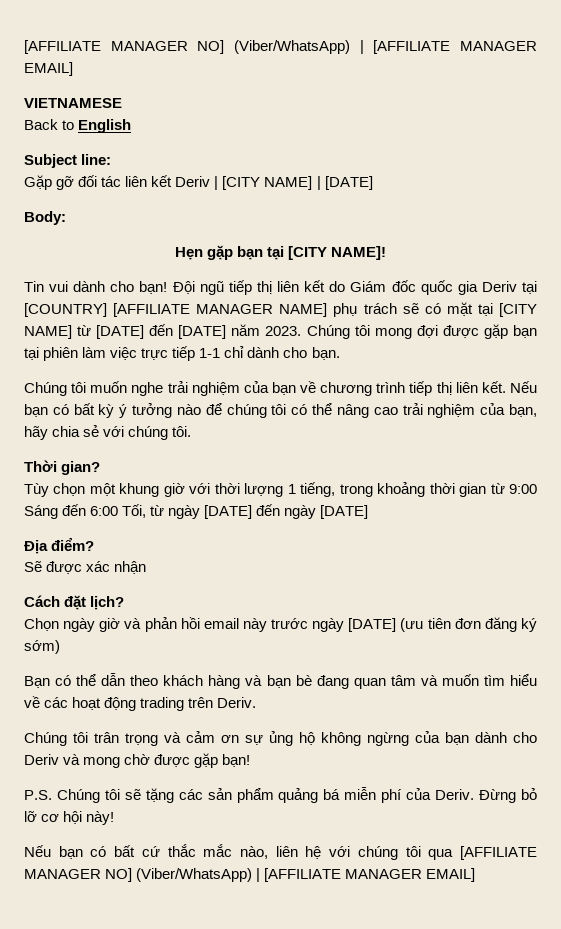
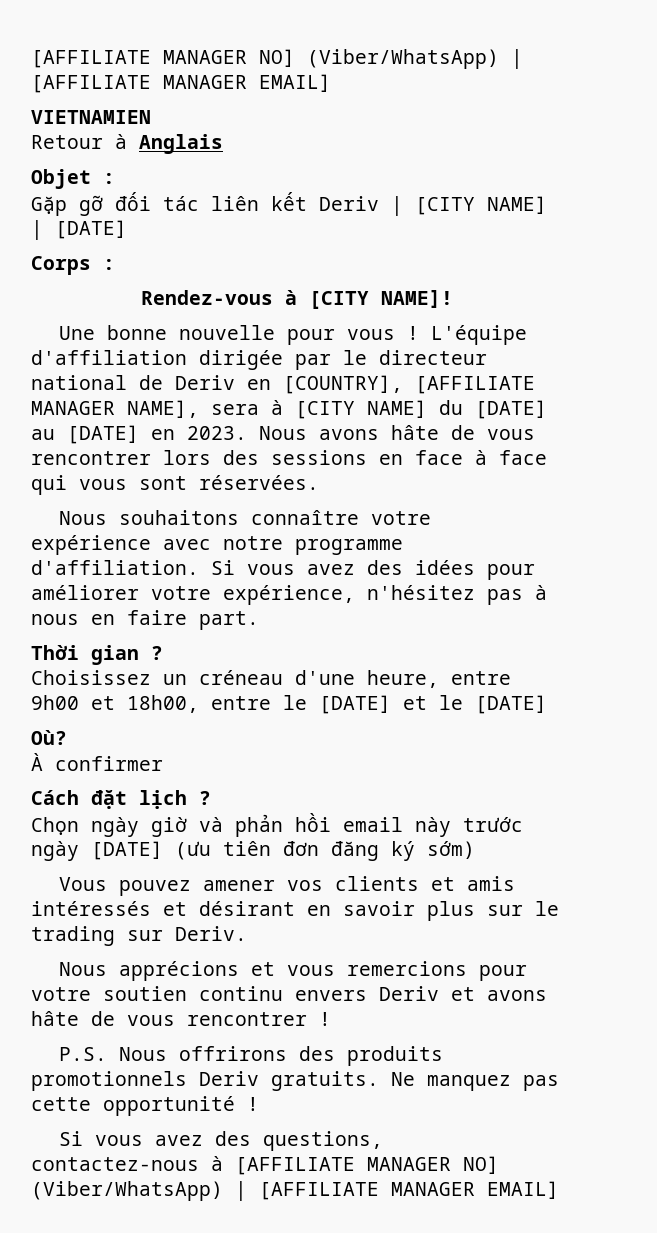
[24,98,122,108] [24,119,132,133] [24,154,112,168] VIETNAMESE // Back to English // Subject line: -> [31,110,151,124] [31,134,223,154] [31,169,115,189] VIETNAMIEN // Retour à Anglais // Objet :
[24,211,66,225] [174,245,387,260] [24,280,538,295] [24,302,538,317] [24,324,538,339] [24,346,340,361] [24,381,537,396] [24,403,537,418] [24,425,192,440] [24,460,101,475] [24,482,537,497] [24,504,369,519] [24,537,95,554] [24,561,147,574] Body: // Hẹn gặp bạn tại [CITY NAME]! // Tin vui dành cho bạn! Đội ngũ tiếp thị liên kết do Giám đốc quốc gia Deriv tại [COUNTRY] [AFFILIATE MANAGER NAME] phụ trách sẽ có mặt tại [CITY NAME] từ [DATE] đến [DATE] năm 2023. Chúng tôi mong đợi được gặp bạn tại phiên làm việc trực tiếp 1-1 chỉ dành cho bạn. // Chúng tôi muốn nghe trải nghiệm của bạn về chương trình tiếp thị liên kết. Nếu bạn có bất kỳ ý tưởng nào để chúng tôi có thể nâng cao trải nghiệm của bạn, hãy chia sẻ với chúng tôi. // Thời gian? // Tùy chọn một khung giờ với thời lượng 1 tiếng, trong khoảng thời gian từ 9:00 Sáng đến 6:00 Tối, từ ngày [DATE] đến ngày [DATE] // Địa điểm? // Sẽ được xác nhận -> [31,256,115,275] [140,290,453,309] [59,325,528,345] [31,350,487,370] [31,375,535,394] [31,400,547,419] [31,425,535,444] [31,450,547,465] [31,475,319,495] [59,510,432,525] [31,535,403,555] [31,560,535,580] [31,585,547,605] [31,610,259,630] [31,645,163,665] [31,670,511,688] [31,695,547,714] [31,730,67,745] [31,753,163,771] Corps : // Rendez-vous à [CITY NAME]! // Une bonne nouvelle pour vous ! L'équipe d'affiliation dirigée par le directeur national de Deriv en [COUNTRY], [AFFILIATE MANAGER NAME], sera à [CITY NAME] du [DATE] au [DATE] en 2023. Nous avons hâte de vous rencontrer lors des sessions en face à face qui vous sont réservées. // Nous souhaitons connaître votre expérience avec notre programme d'affiliation. Si vous avez des idées pour améliorer votre expérience, n'hésitez pas à nous en faire part. // Thời gian ? // Choisissez un créneau d'une heure, entre 9h00 et 18h00, entre le [DATE] et le [DATE] // Où? // À confirmer
[90,596,125,610] lịch? -> [139,790,211,809] lịch ?
[24,673,537,689] [24,696,257,711] [24,731,537,746] [24,753,251,768] [24,787,537,803] [24,811,115,825] [24,844,454,860] Bạn có thể dẫn theo khách hàng và bạn bè đang quan tâm và muốn tìm hiểu về các hoạt động trading trên Deriv. // Chúng tôi trân trọng và cảm ơn sự ủng hộ không ngừng của bạn dành cho Deriv và mong chờ được gặp bạn! // P.S. Chúng tôi sẽ tặng các sản phẩm quảng bá miễn phí của Deriv. Đừng bỏ lỡ cơ hội này! // Nếu bạn có bất cứ thắc mắc nào, liên hệ với chúng tôi qua -> [59,876,516,896] [31,901,559,921] [31,926,247,946] [59,961,528,981] [31,986,547,1001] [31,1011,331,1026] [59,1046,444,1066] [31,1071,559,1091] [31,1096,259,1116] [59,1131,384,1151] [31,1156,223,1171] Vous pouvez amener vos clients et amis intéressés et désirant en savoir plus sur le trading sur Deriv. // Nous apprécions et vous remercions pour votre soutien continu envers Deriv et avons hâte de vous rencontrer ! // P.S. Nous offrirons des produits promotionnels Deriv gratuits. Ne manquez pas cette opportunité ! // Si vous avez des questions, contactez-nous à

